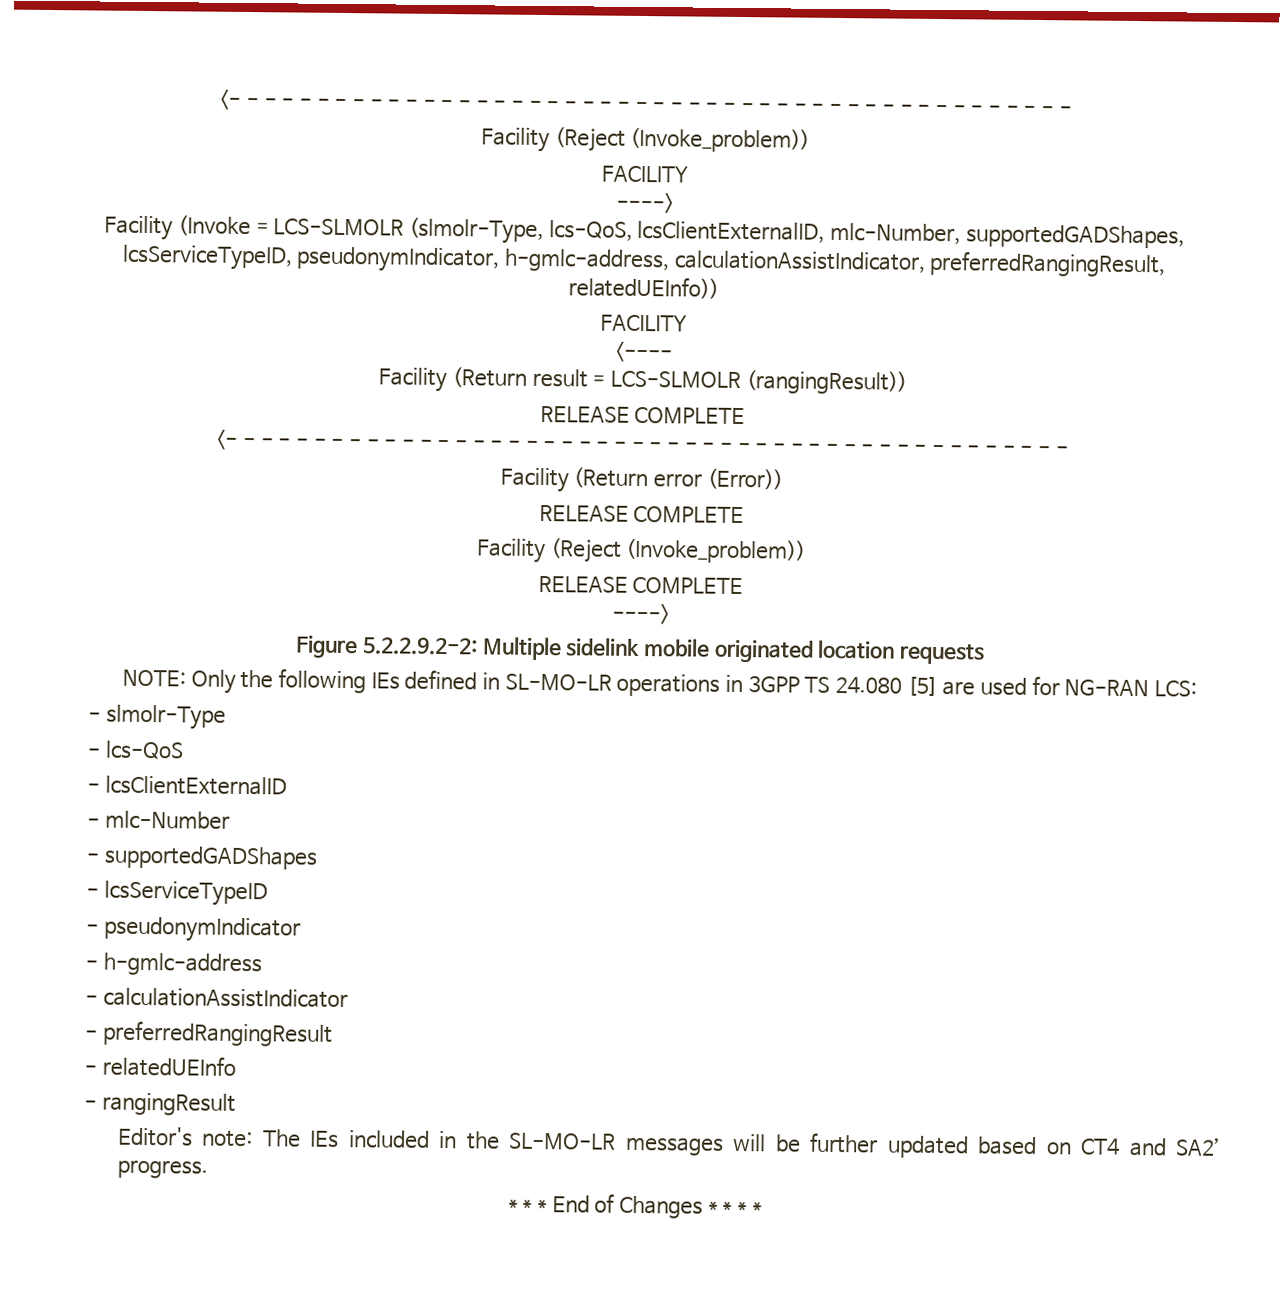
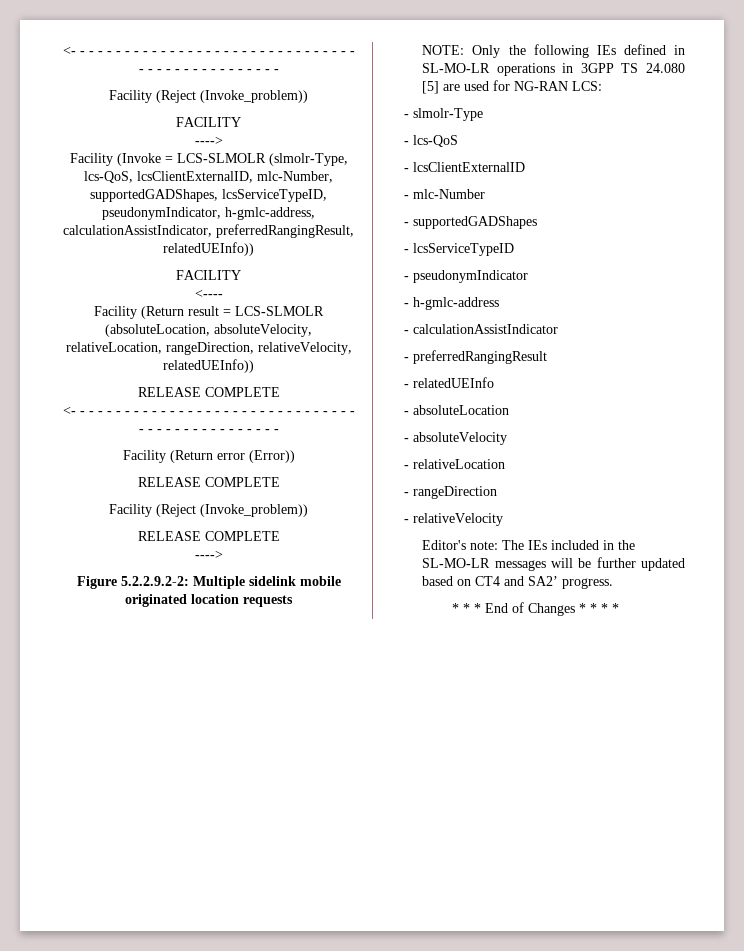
[745,370,907,395] (rangingResult)) -> [105,324,312,337] [65,342,352,355] [163,359,254,373] (absoluteLocation, absoluteVelocity, relativeLocation, rangeDirection, relativeVelocity, relatedUEInfo))
[101,1092,236,1116] rangingResult -> [413,405,510,415] [404,432,508,445] [404,459,506,469] [404,486,498,499] [404,513,504,526] absoluteLocation // - absoluteVelocity // - relativeLocation // - rangeDirection // - relativeVelocity

